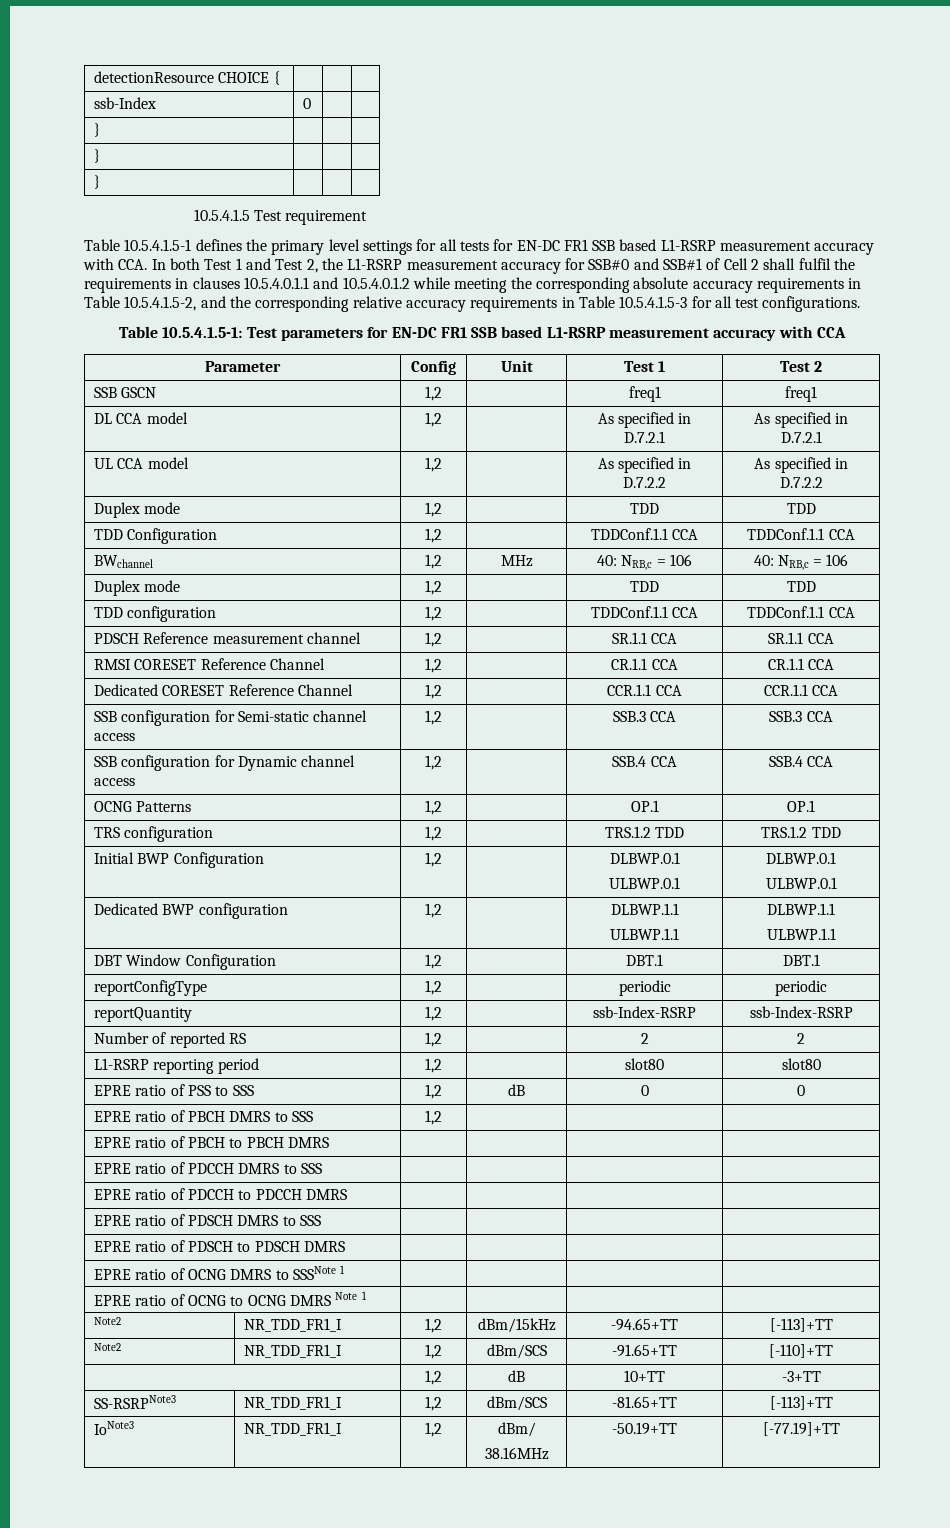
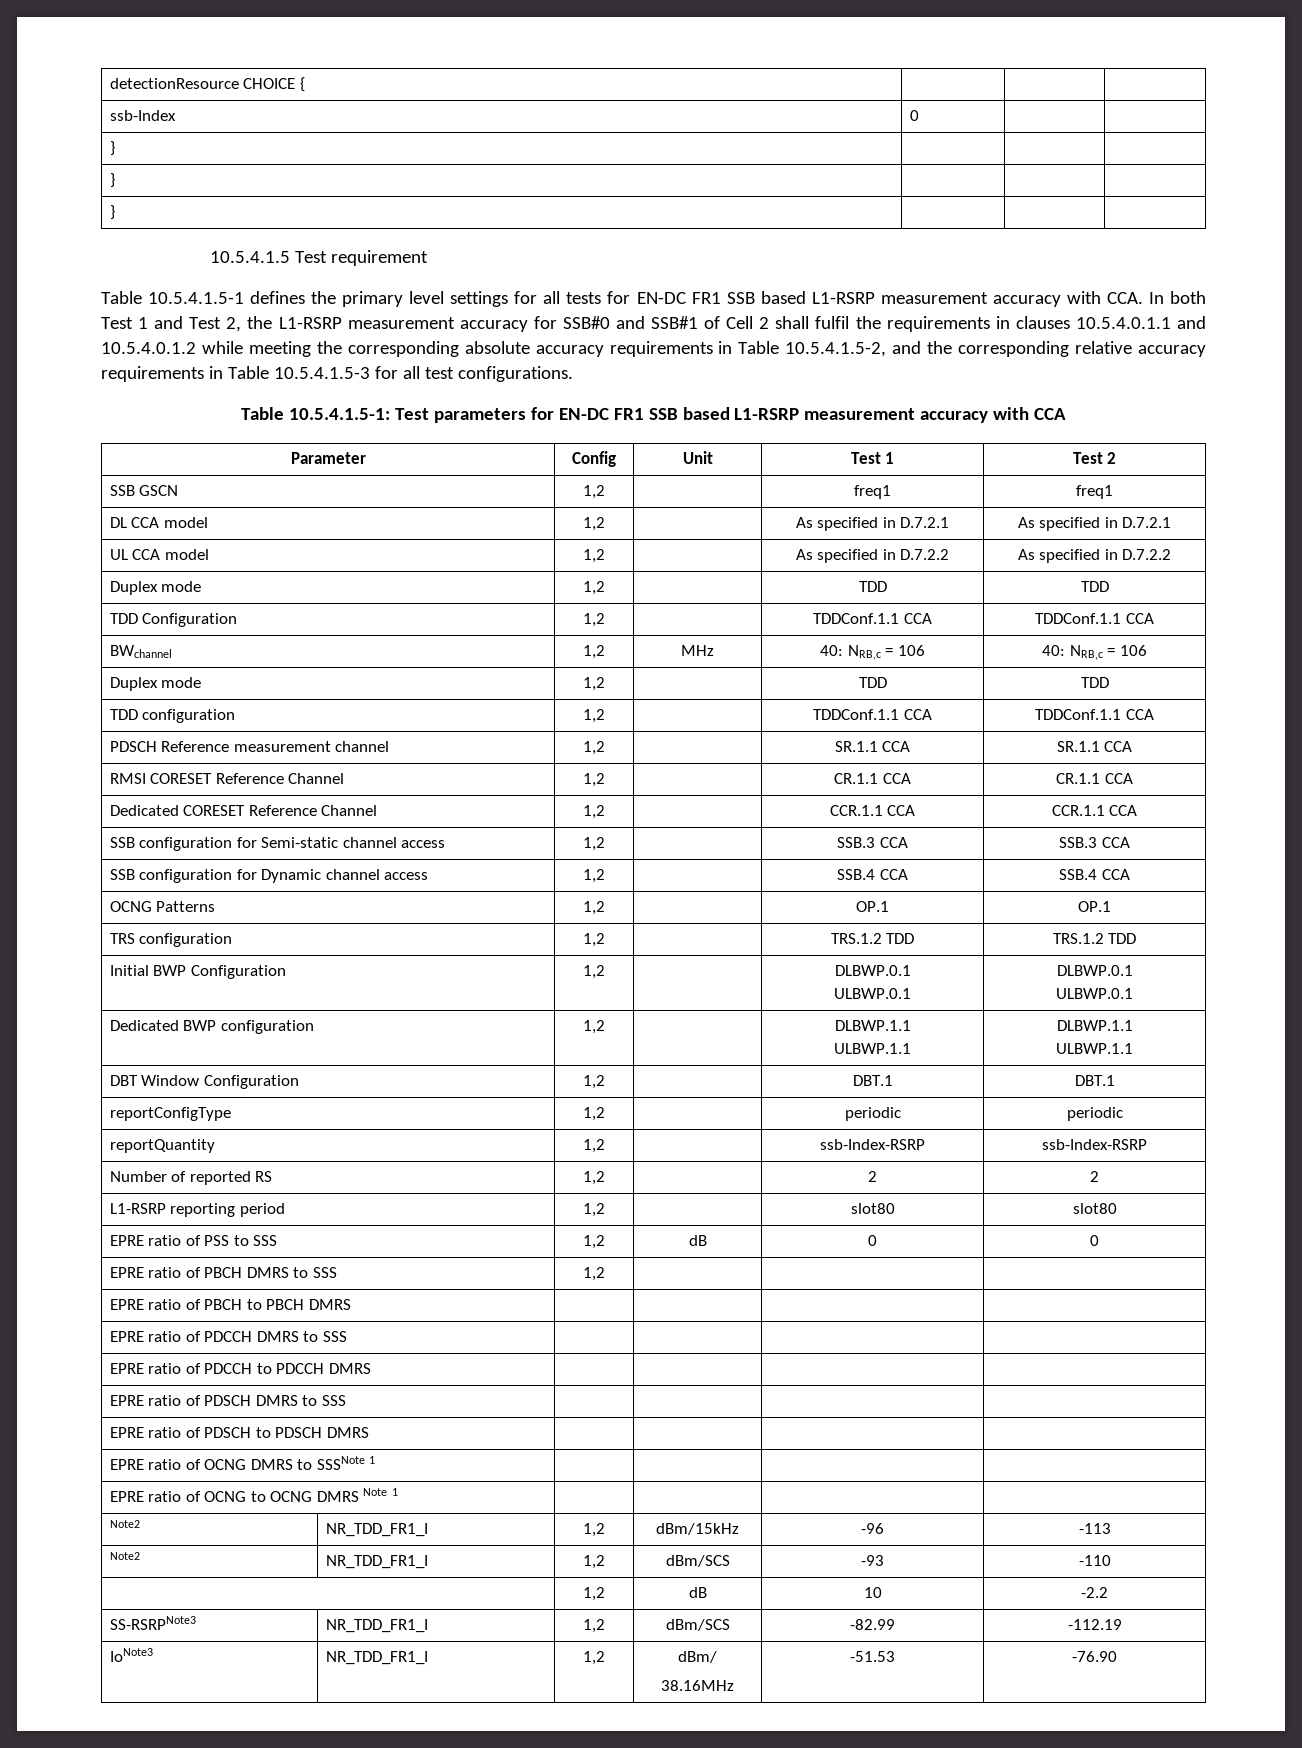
[611,1318,678,1331] [769,1318,833,1332] -94.65+TT | [-113]+TT -> [861,1523,884,1534] [1078,1523,1111,1534] -96 | -113
[612,1344,677,1357] [769,1344,833,1358] [425,1370,442,1385] [508,1370,525,1382] [624,1370,665,1382] [781,1371,821,1382] -91.65+TT | [-110]+TT // | 1,2 | dB | 10+TT | -3+TT -> [861,1555,884,1566] [1078,1555,1111,1566] [583,1587,605,1601] [688,1587,707,1598] [863,1587,882,1598] [1081,1587,1108,1598] -93 | -110 // | 1,2 | dB | 10 | -2.2
[612,1396,677,1408] [769,1396,833,1410] -81.65+TT | [-113]+TT -> [850,1619,895,1630] [1067,1619,1122,1630] -82.99 | -112.19
[612,1422,677,1435] [762,1422,840,1436] -50.19+TT | [-77.19]+TT -> [850,1651,895,1662] [1072,1651,1117,1662] -51.53 | -76.90

